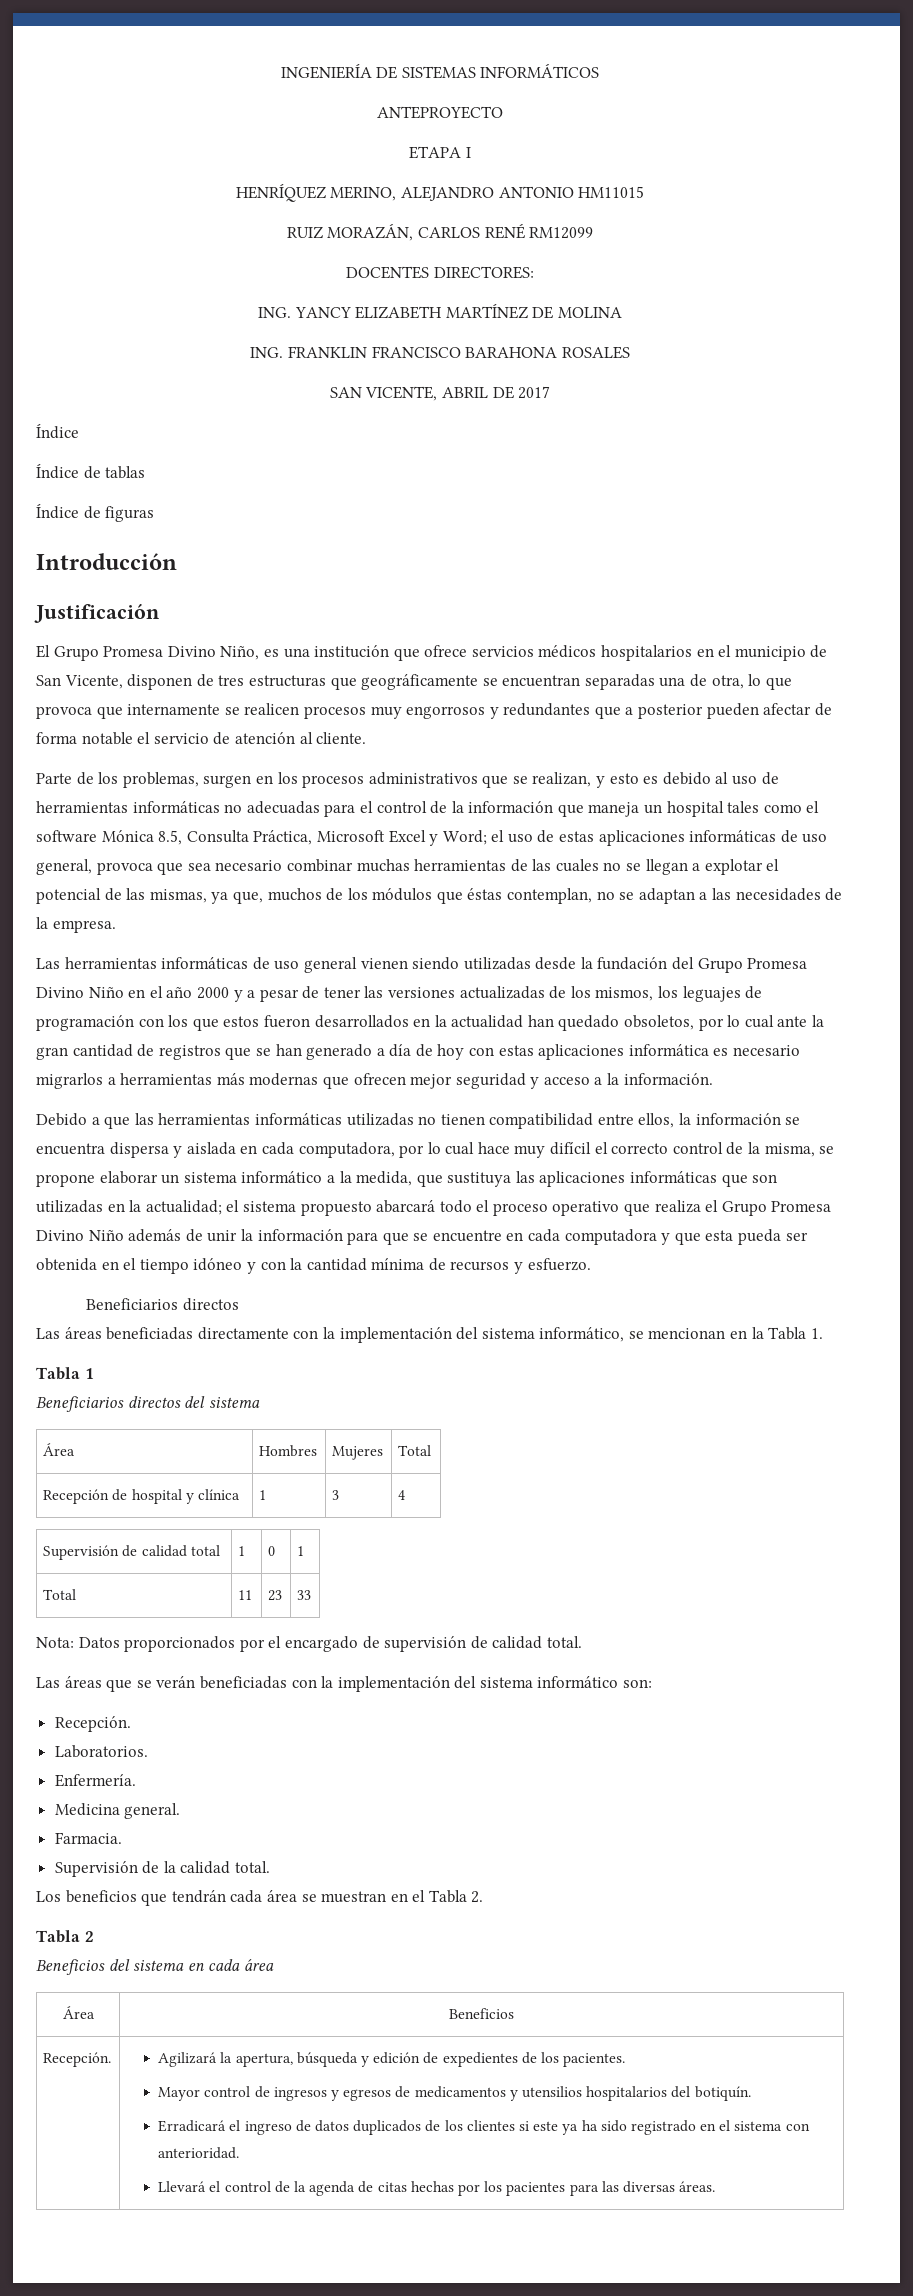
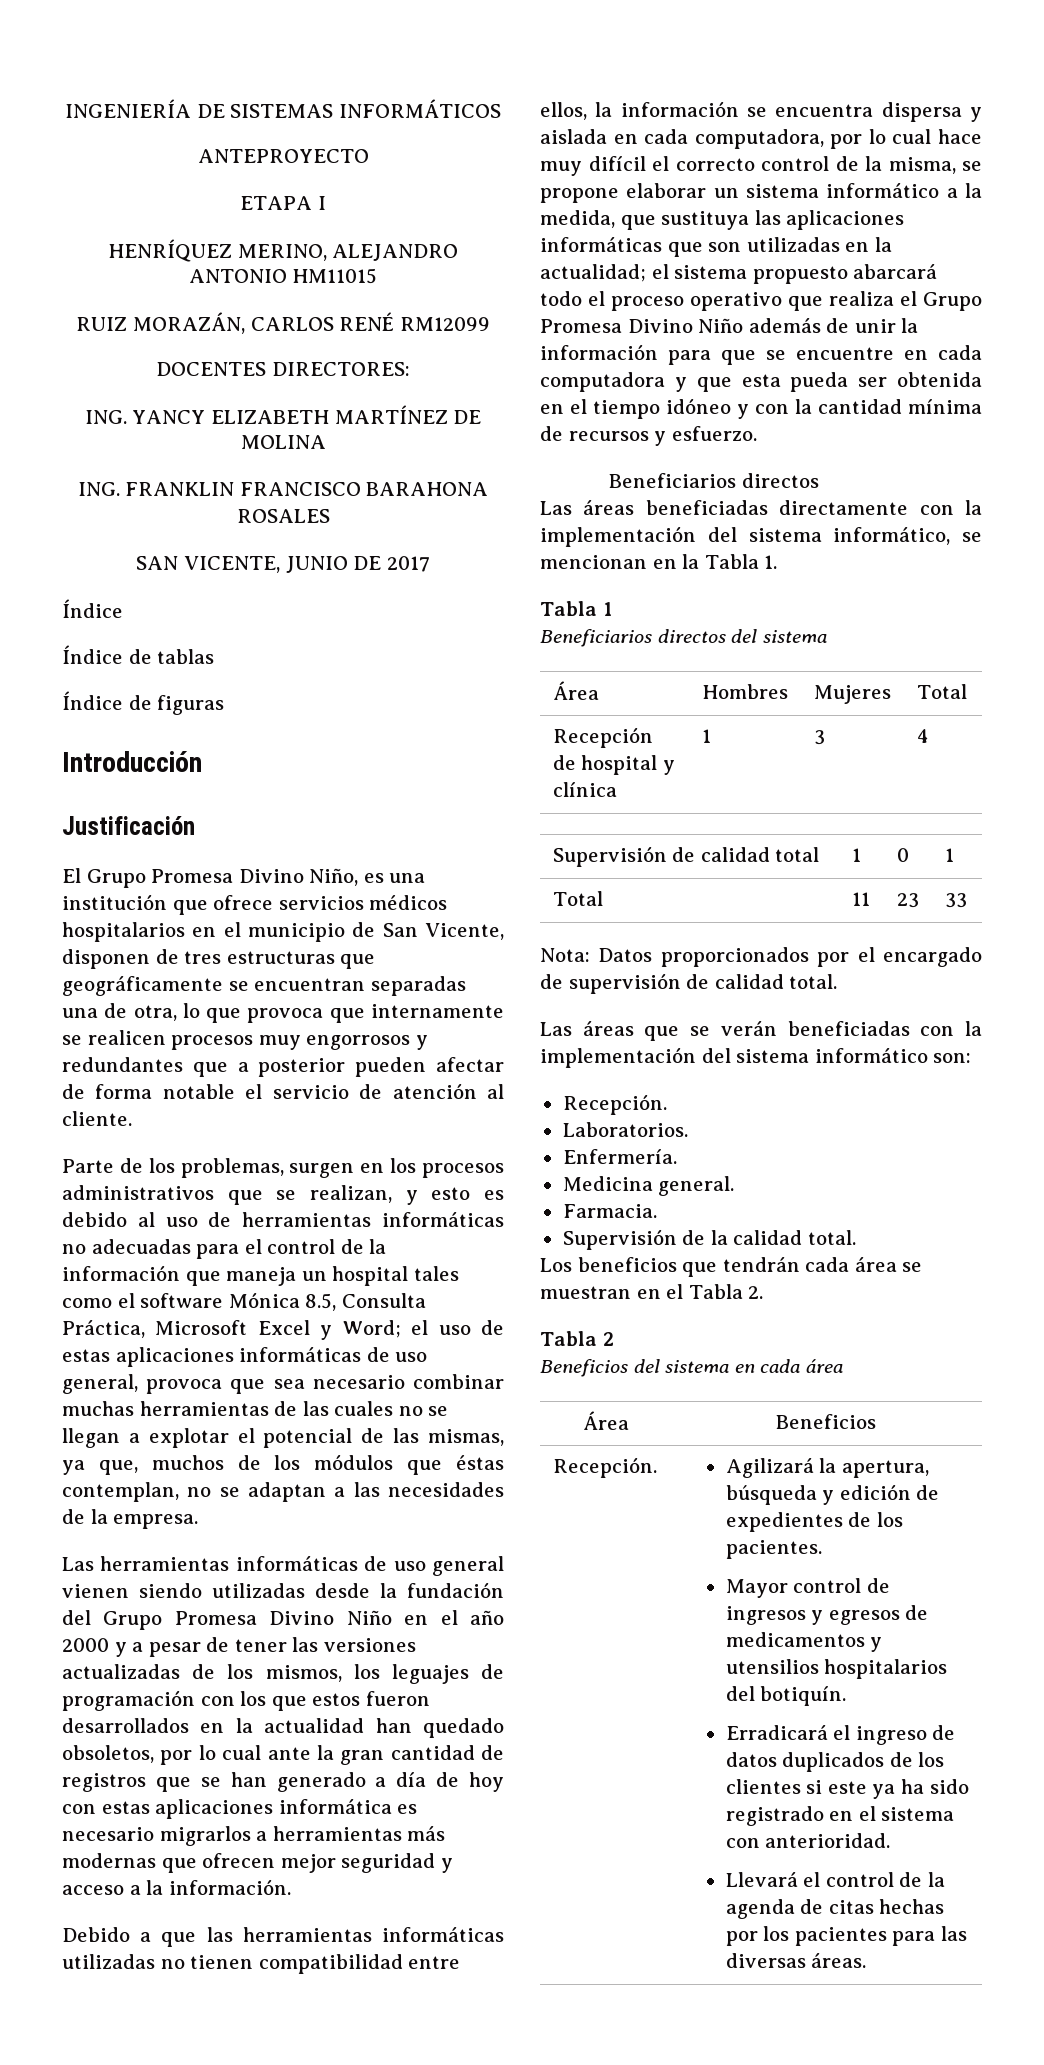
[441,387,488,398] ABRIL -> [285,556,348,573] JUNIO

